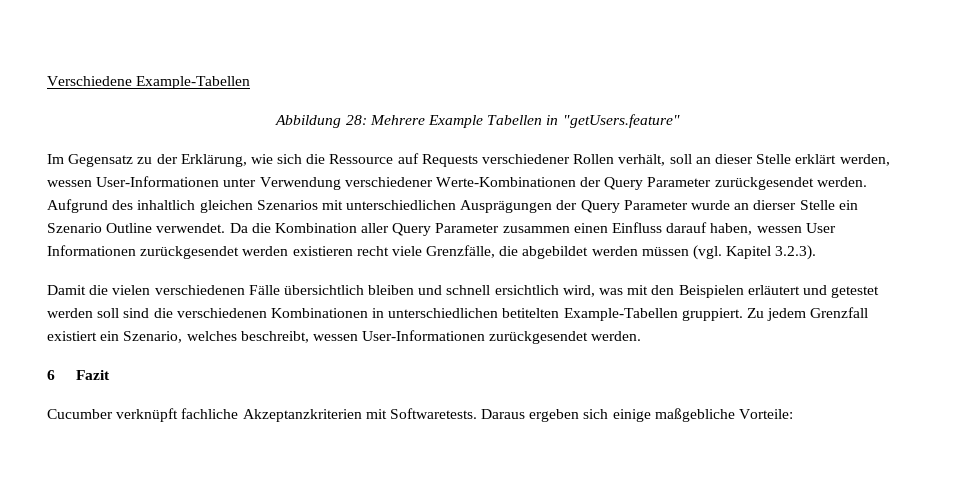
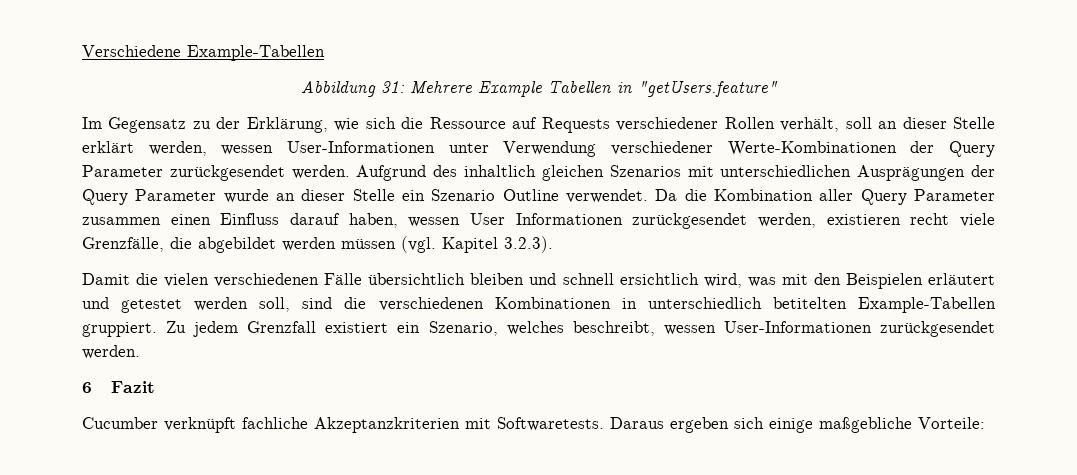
[345,115,367,125] 28: -> [380,81,405,93] 31:
[753,200,797,210] dierser -> [301,189,346,201] dieser
[242,246,289,256] werden -> [758,213,816,228] werden,
[97,308,120,318] soll -> [259,297,291,312] soll,
[388,308,499,318] unterschiedlichen -> [647,297,762,309] unterschiedlich

